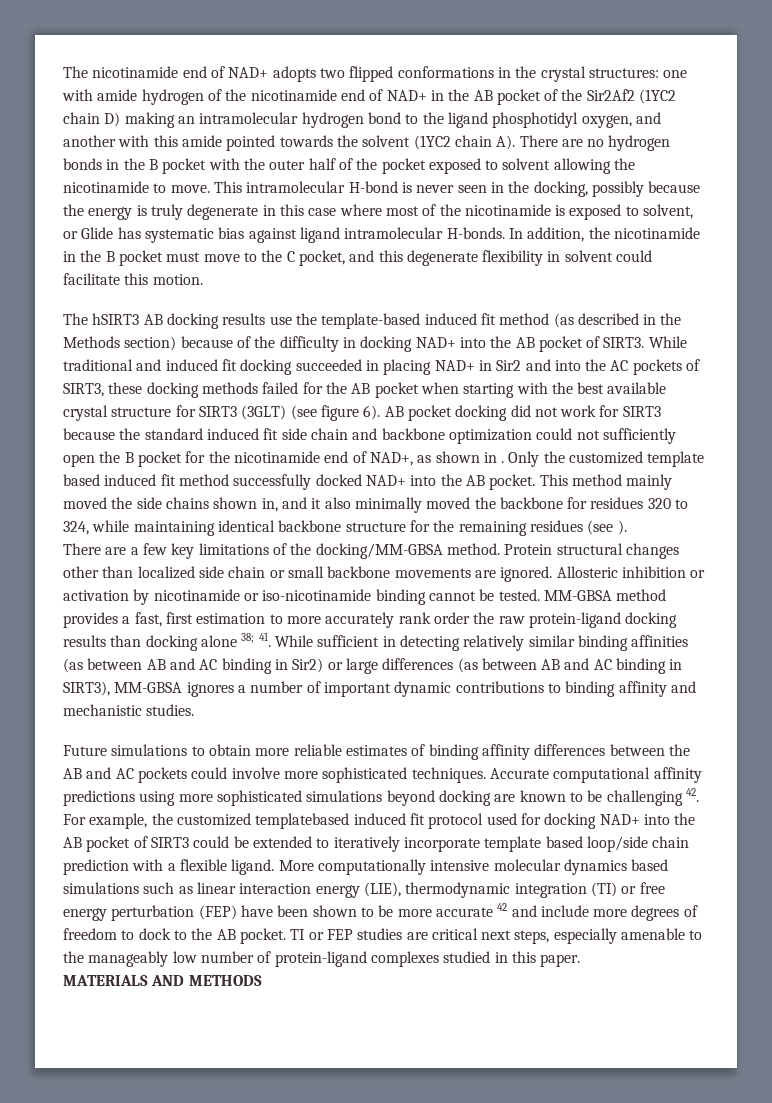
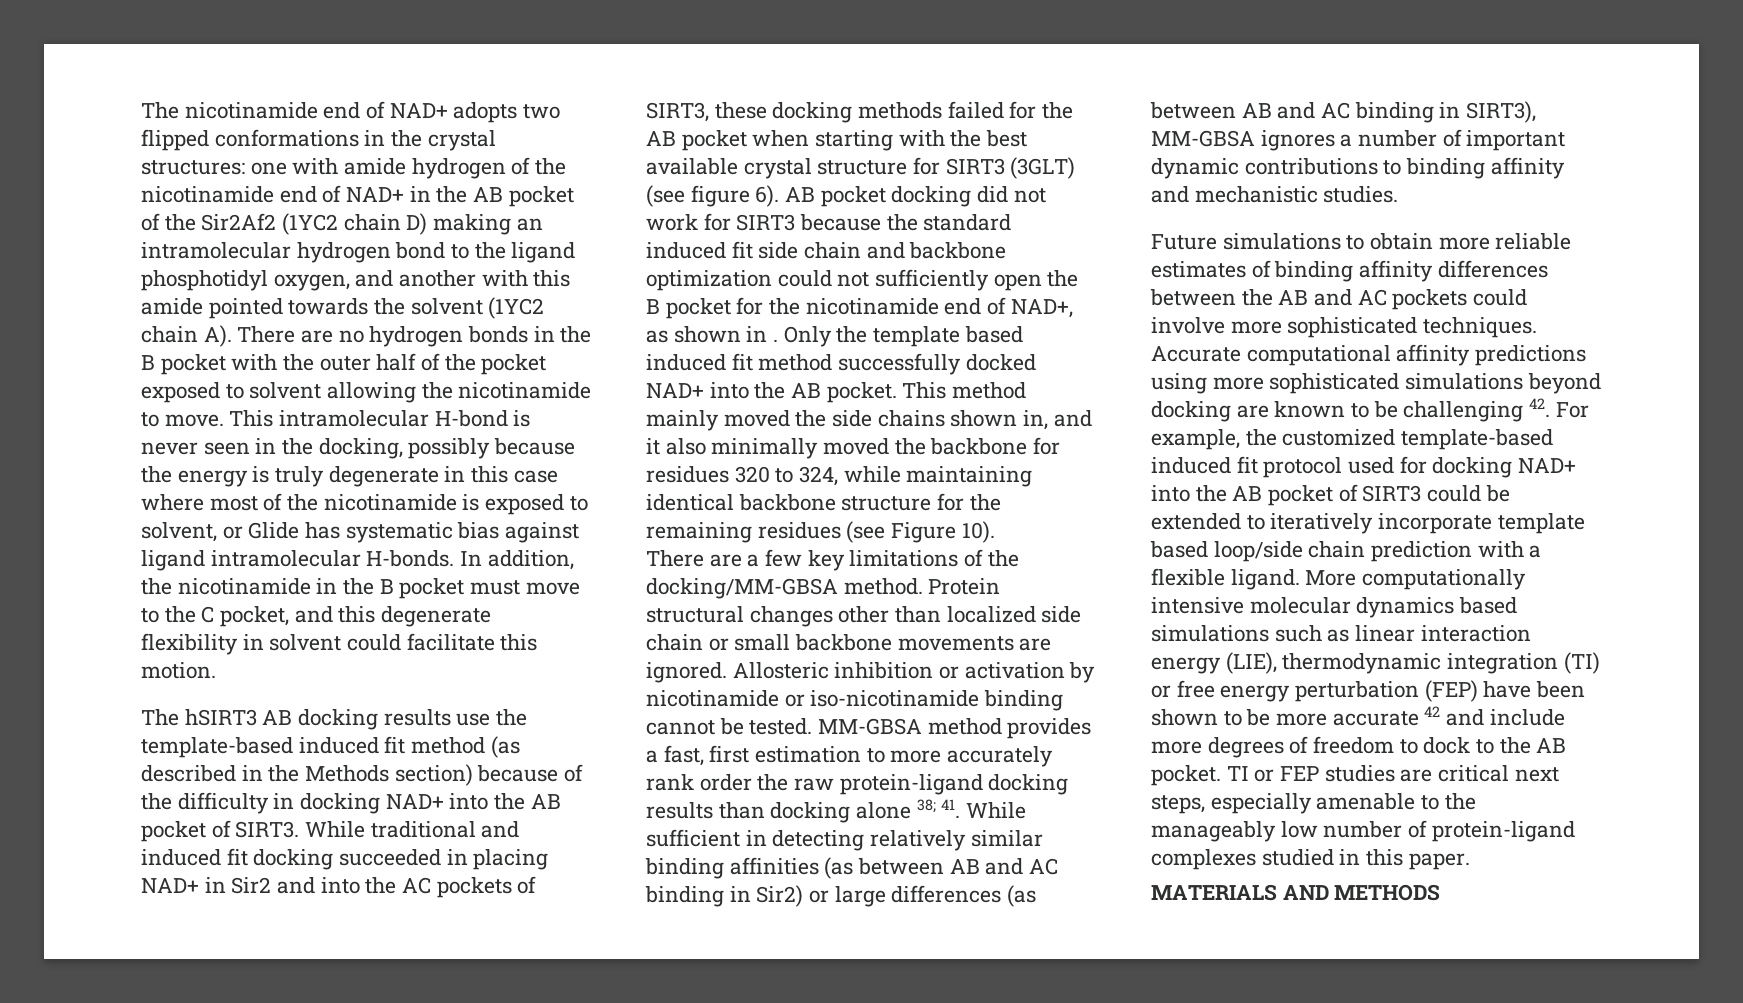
[569,451,644,464] customized -> (868, 334) none
[617,520,627,535] ). -> [891,521,995,543] Figure 10).
[255,813,350,829] templatebased -> [1401,429,1554,450] template-based

